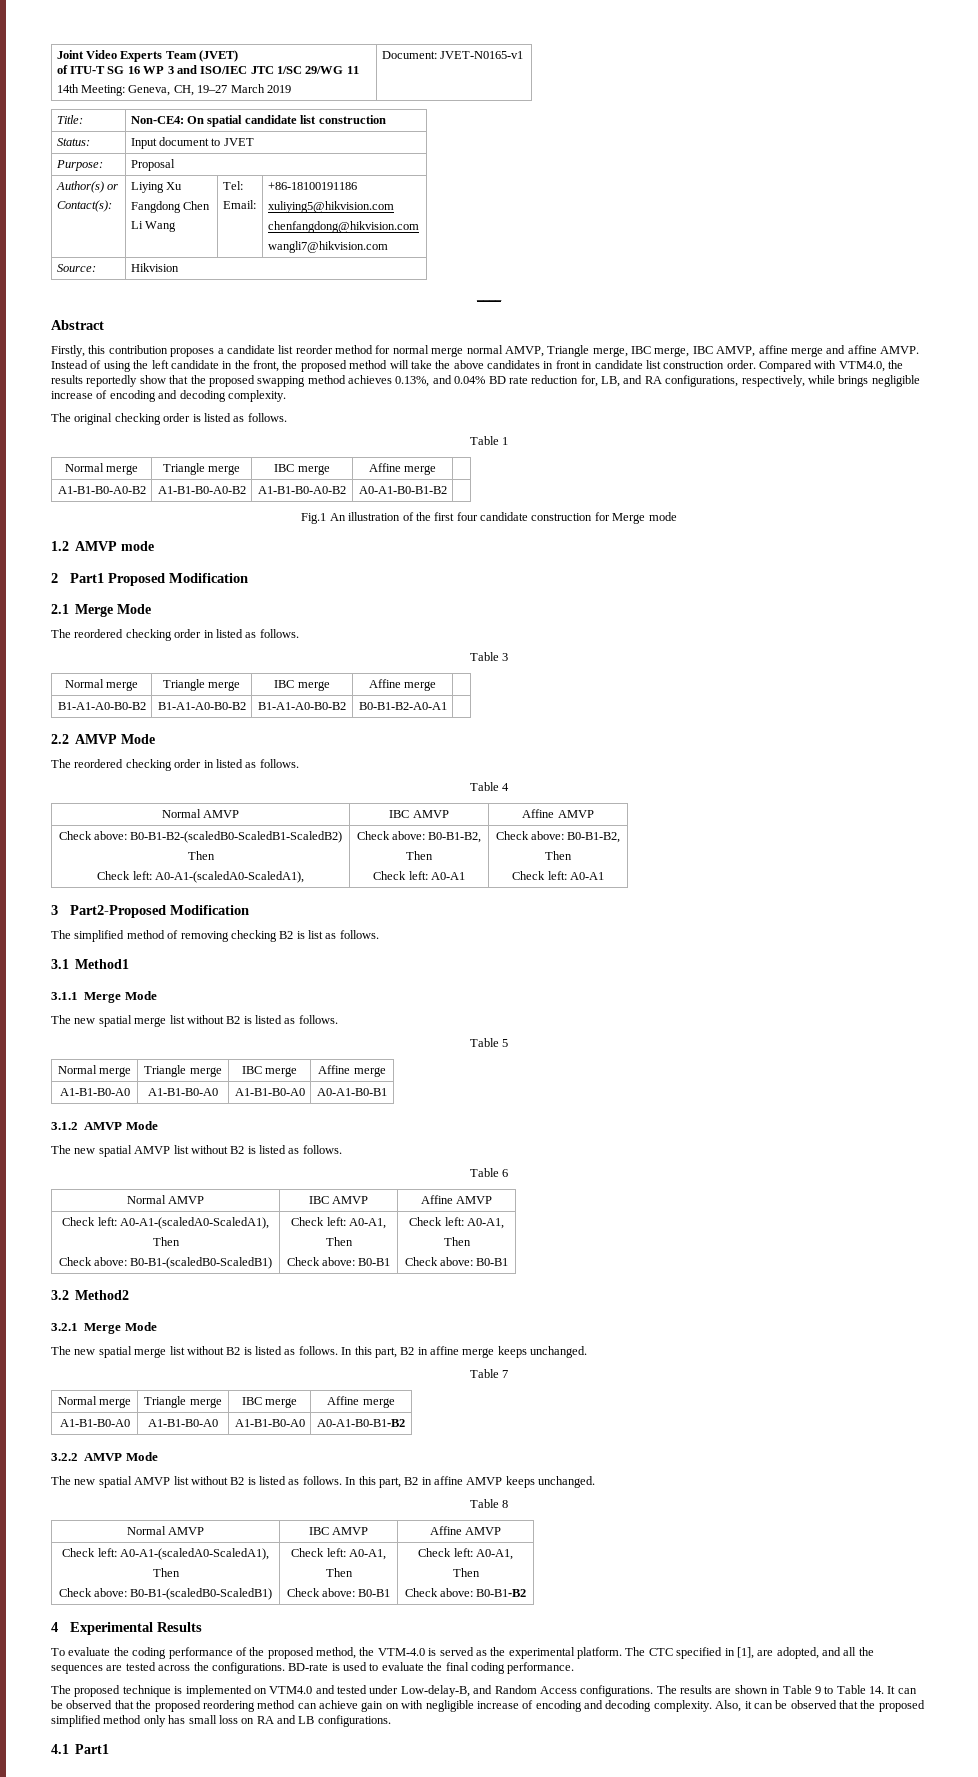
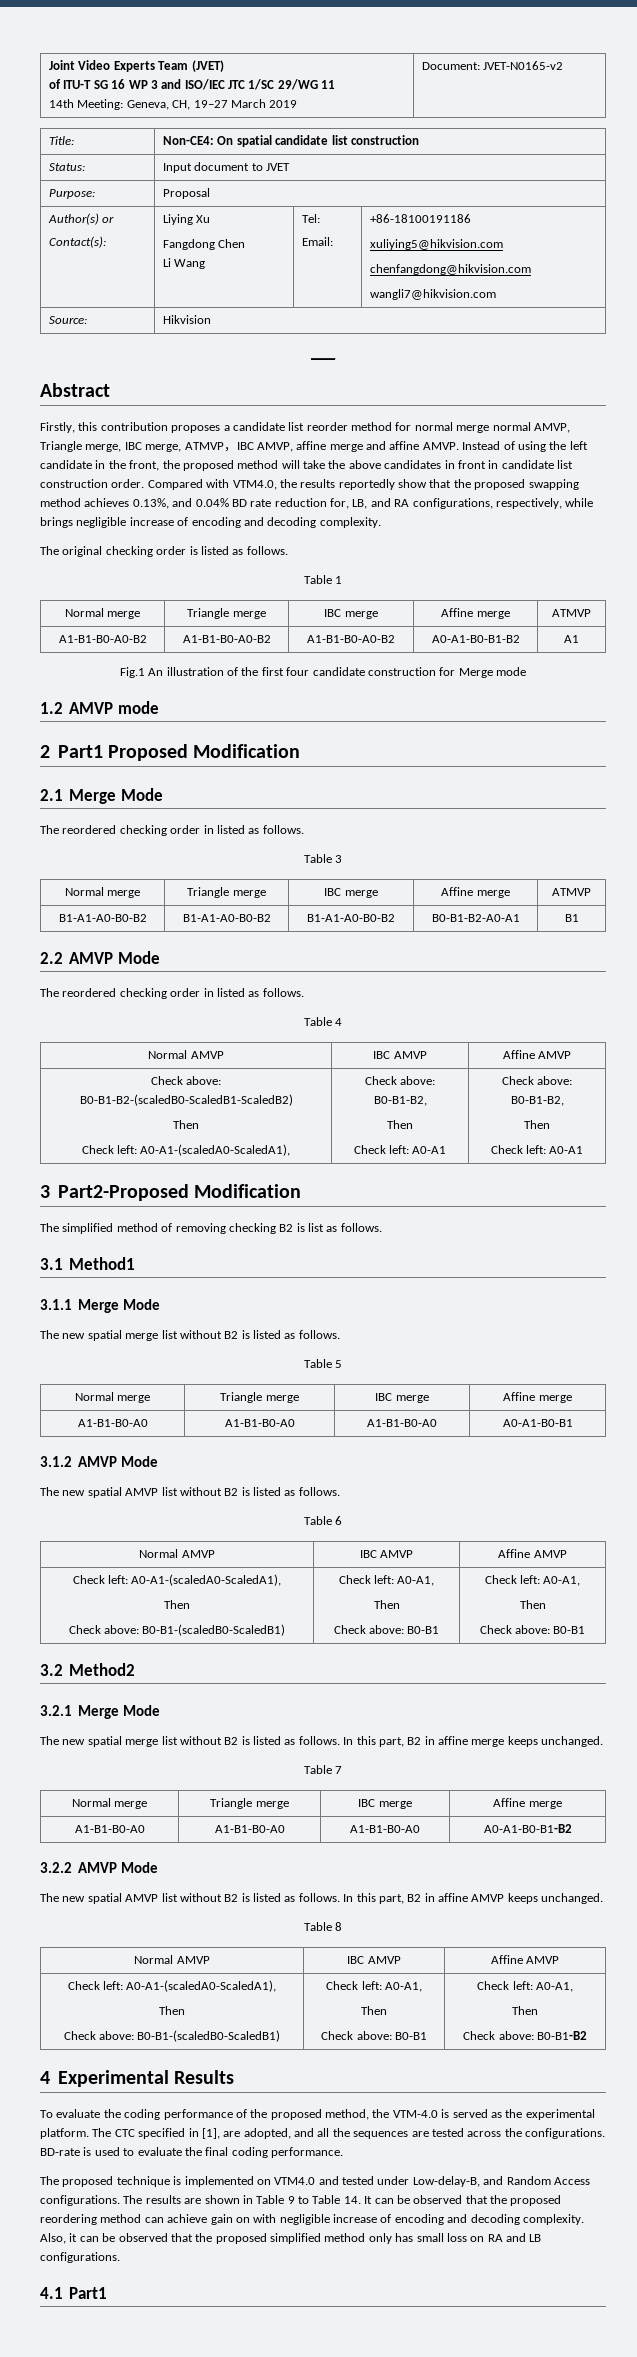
[440,51,524,59] JVET-N0165-v1 -> [483,61,564,70] JVET-N0165-v2
(690, 352) none -> [184,442,237,452] ATMVP，
(437, 470) none -> [552,609,591,617] ATMVP
(447, 490) none -> [564,635,579,643] A1
(437, 686) none -> [552,888,591,896] ATMVP
(447, 706) none -> [564,914,579,922] B1

